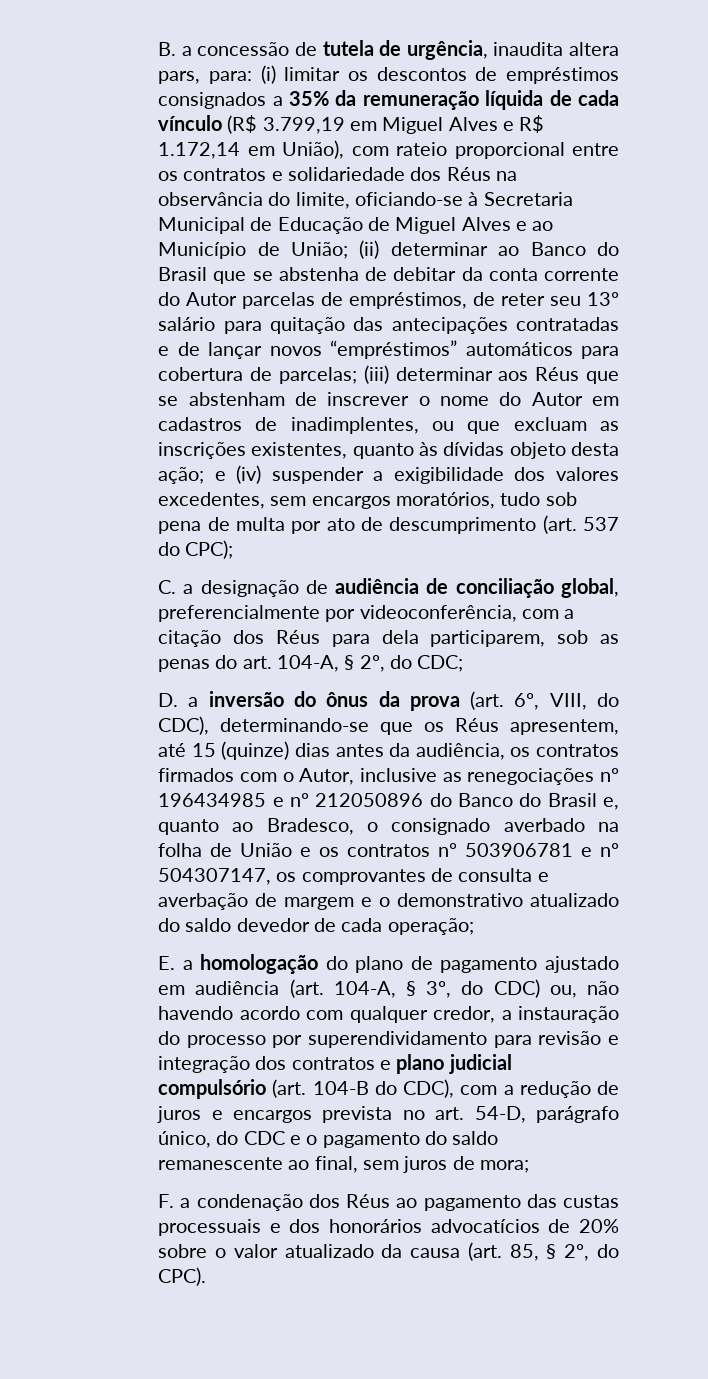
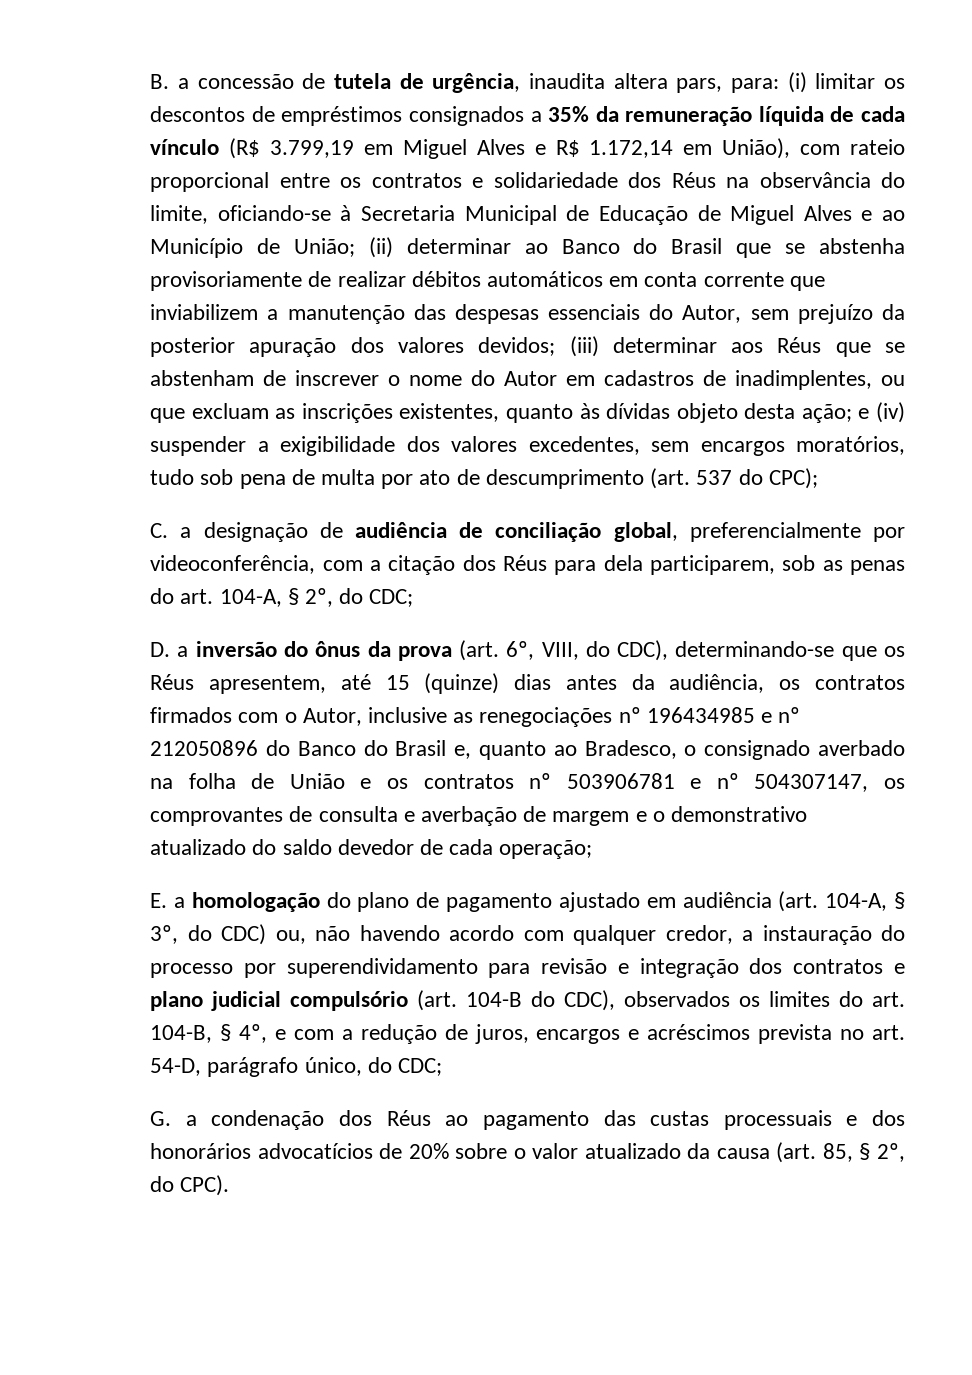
[365,267,619,281] [158,292,619,309] [158,317,619,334] [158,340,619,359] [158,367,357,384] de debitar da conta corrente do Autor parcelas de empréstimos, de reter seu 13º salário para quitação das antecipações contratadas e de lançar novos “empréstimos” automáticos para cobertura de parcelas; -> [150,271,825,291] [150,304,906,324] [150,337,556,357] provisoriamente de realizar débitos automáticos em conta corrente que inviabilizem a manutenção das despesas essenciais do Autor, sem prejuízo da posterior apuração dos valores devidos;
[460,1081,619,1098] [157,1106,312,1123] com a redução de juros e encargos -> [624,991,905,1007] [150,1024,751,1044] observados os limites do art. 104-B, § 4º, e com a redução de juros, encargos e acréscimos
[243,1131,499,1148] [158,1156,529,1173] [158,1194,175,1208] CDC e o pagamento do saldo remanescente ao final, sem juros de mora; // F. -> [398,1058,443,1076] [150,1111,172,1126] CDC; // G.

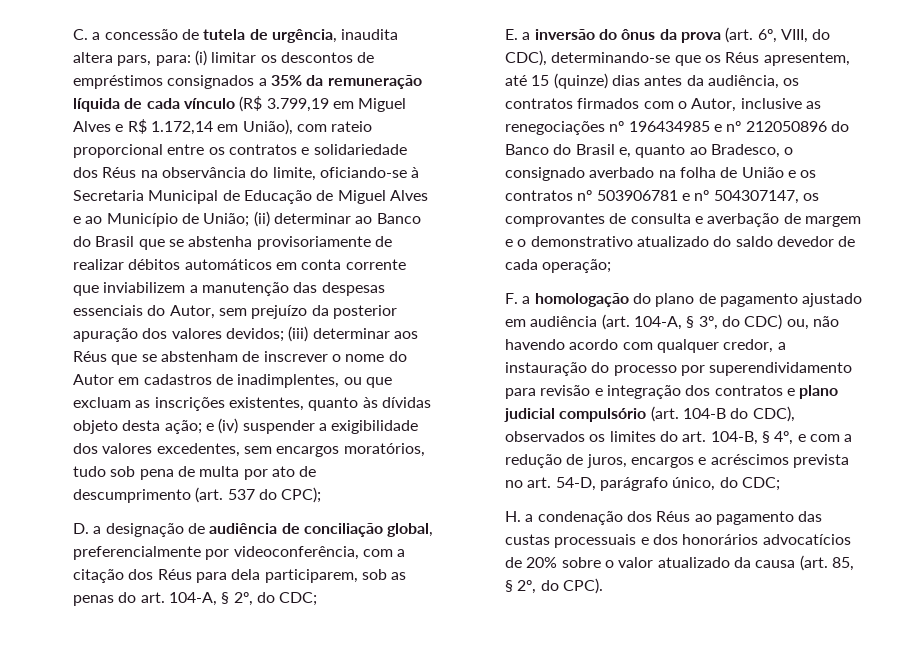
[150,74,170,89] B. -> [73,29,89,40] C.
[150,523,169,538] C. -> [73,523,90,534] D.
[150,642,171,657] D. -> [505,29,519,40] E.
[150,893,168,908] E. -> [505,293,519,304] F.
[150,1111,172,1126] G. -> [505,511,522,522] H.

